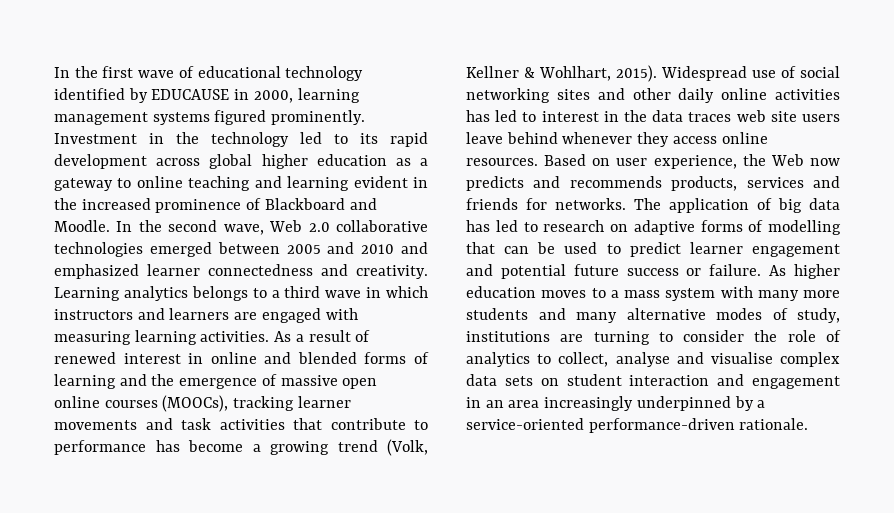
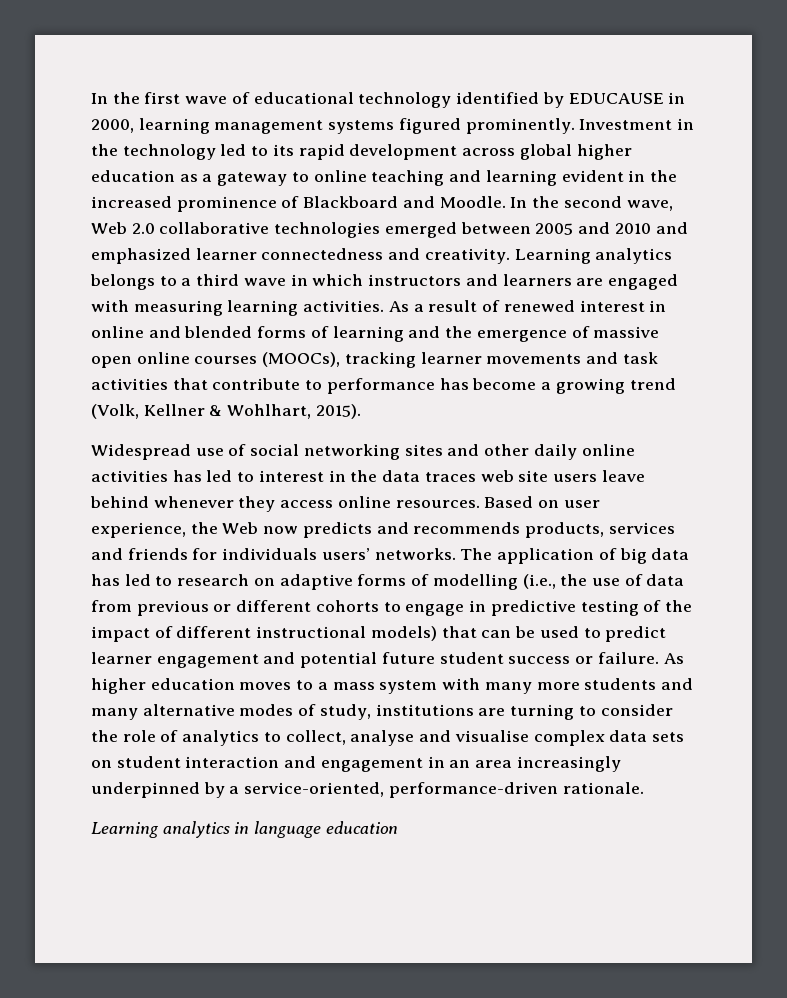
(657, 73) none -> (361, 411) //
(547, 204) none -> [222,548,370,560] individuals users’
(841, 227) none -> [522,574,685,589] [91,600,692,616] [91,626,437,642] (i.e., the use of data from previous or different cohorts to engage in predictive testing of the impact of different instructional models)
(619, 270) none -> [439,652,504,664] student
[466,418,584,430] service-oriented -> [244,782,385,797] service-oriented,
(809, 424) none -> [91,821,398,838] // Learning analytics in language education

